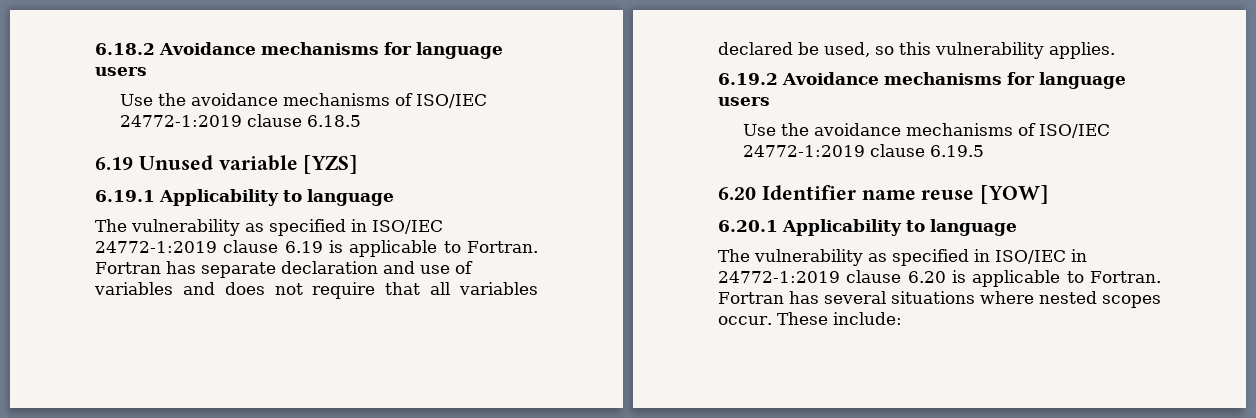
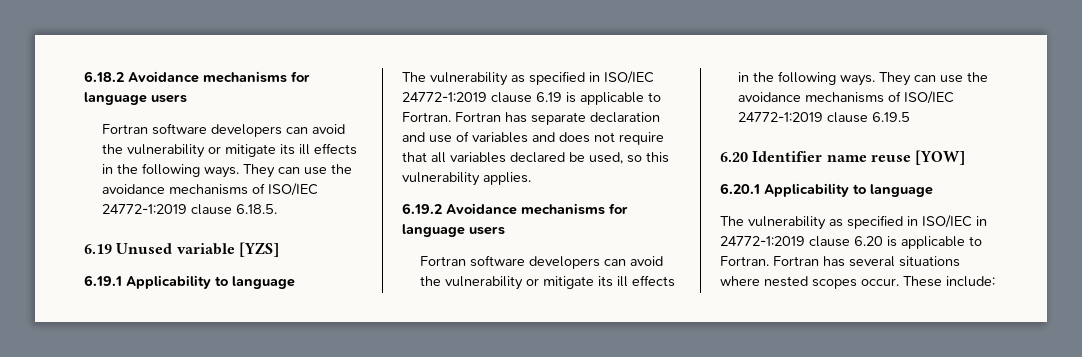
[119,93,487,108] [119,114,361,127] Use the avoidance mechanisms of ISO/IEC 24772-1:2019 clause 6.18.5 -> [102,123,346,137] [102,143,358,158] [102,163,353,178] [102,183,319,196] [102,204,278,215] Fortran software developers can avoid the vulnerability or mitigate its ill effects in the following ways. They can use the avoidance mechanisms of ISO/IEC 24772-1:2019 clause 6.18.5.
[742,124,776,136] Use -> [420,255,664,269] [420,275,676,290] [738,71,964,86] Fortran software developers can avoid the vulnerability or mitigate its ill effects in the following ways. They can use

